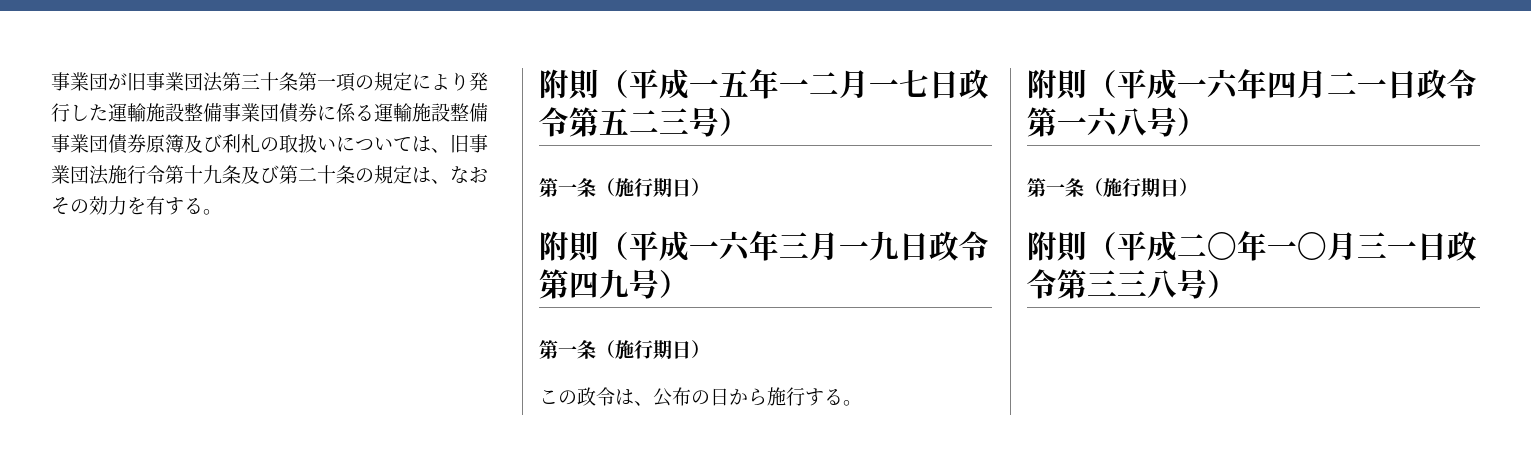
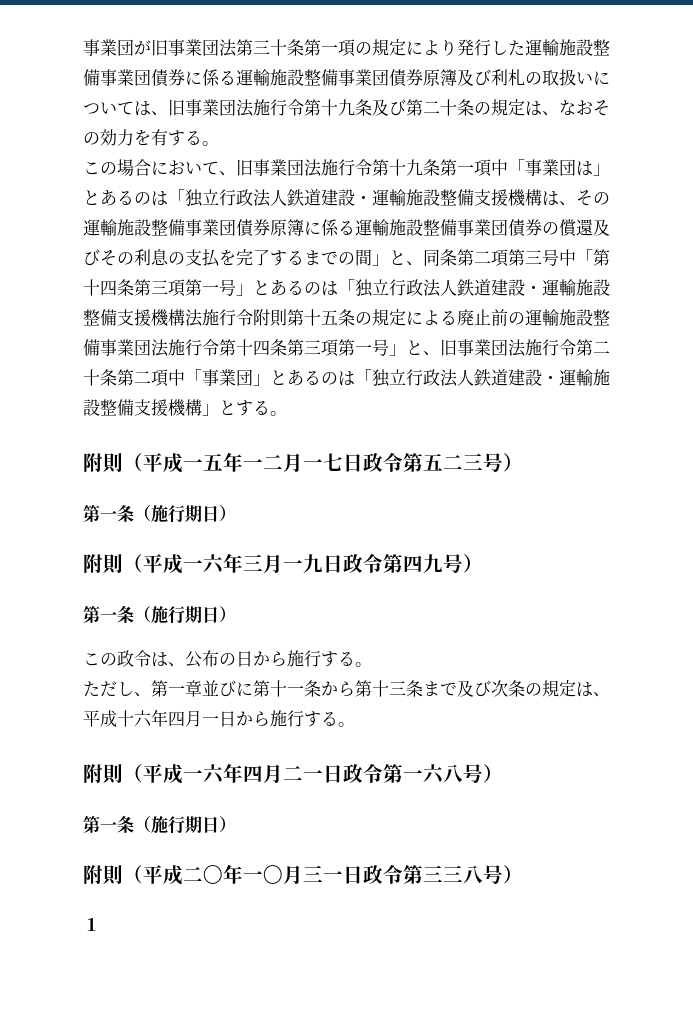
(222, 212) none -> [83,159,610,177] [83,189,610,207] [83,219,610,237] [83,249,610,267] [83,279,610,297] [83,309,610,327] [83,339,610,357] [83,369,610,387] [83,399,287,416] // この場合において、旧事業団法施行令第十九条第一項中「事業団は」とあるのは「独立行政法人鉄道建設・運輸施設整備支援機構は、その運輸施設整備事業団債券原簿に係る運輸施設整備事業団債券の償還及びその利息の支払を完了するまでの間」と、同条第二項第三号中「第十四条第三項第一号」とあるのは「独立行政法人鉄道建設・運輸施設整備支援機構法施行令附則第十五条の規定による廃止前の運輸施設整備事業団法施行令第十四条第三項第一号」と、旧事業団法施行令第二十条第二項中「事業団」とあるのは「独立行政法人鉄道建設・運輸施設整備支援機構」とする。
(862, 403) none -> [83,680,610,697] [83,709,355,727] // ただし、第一章並びに第十一条から第十三条まで及び次条の規定は、平成十六年四月一日から施行する。
(1237, 284) none -> [83,918,100,931] // １

